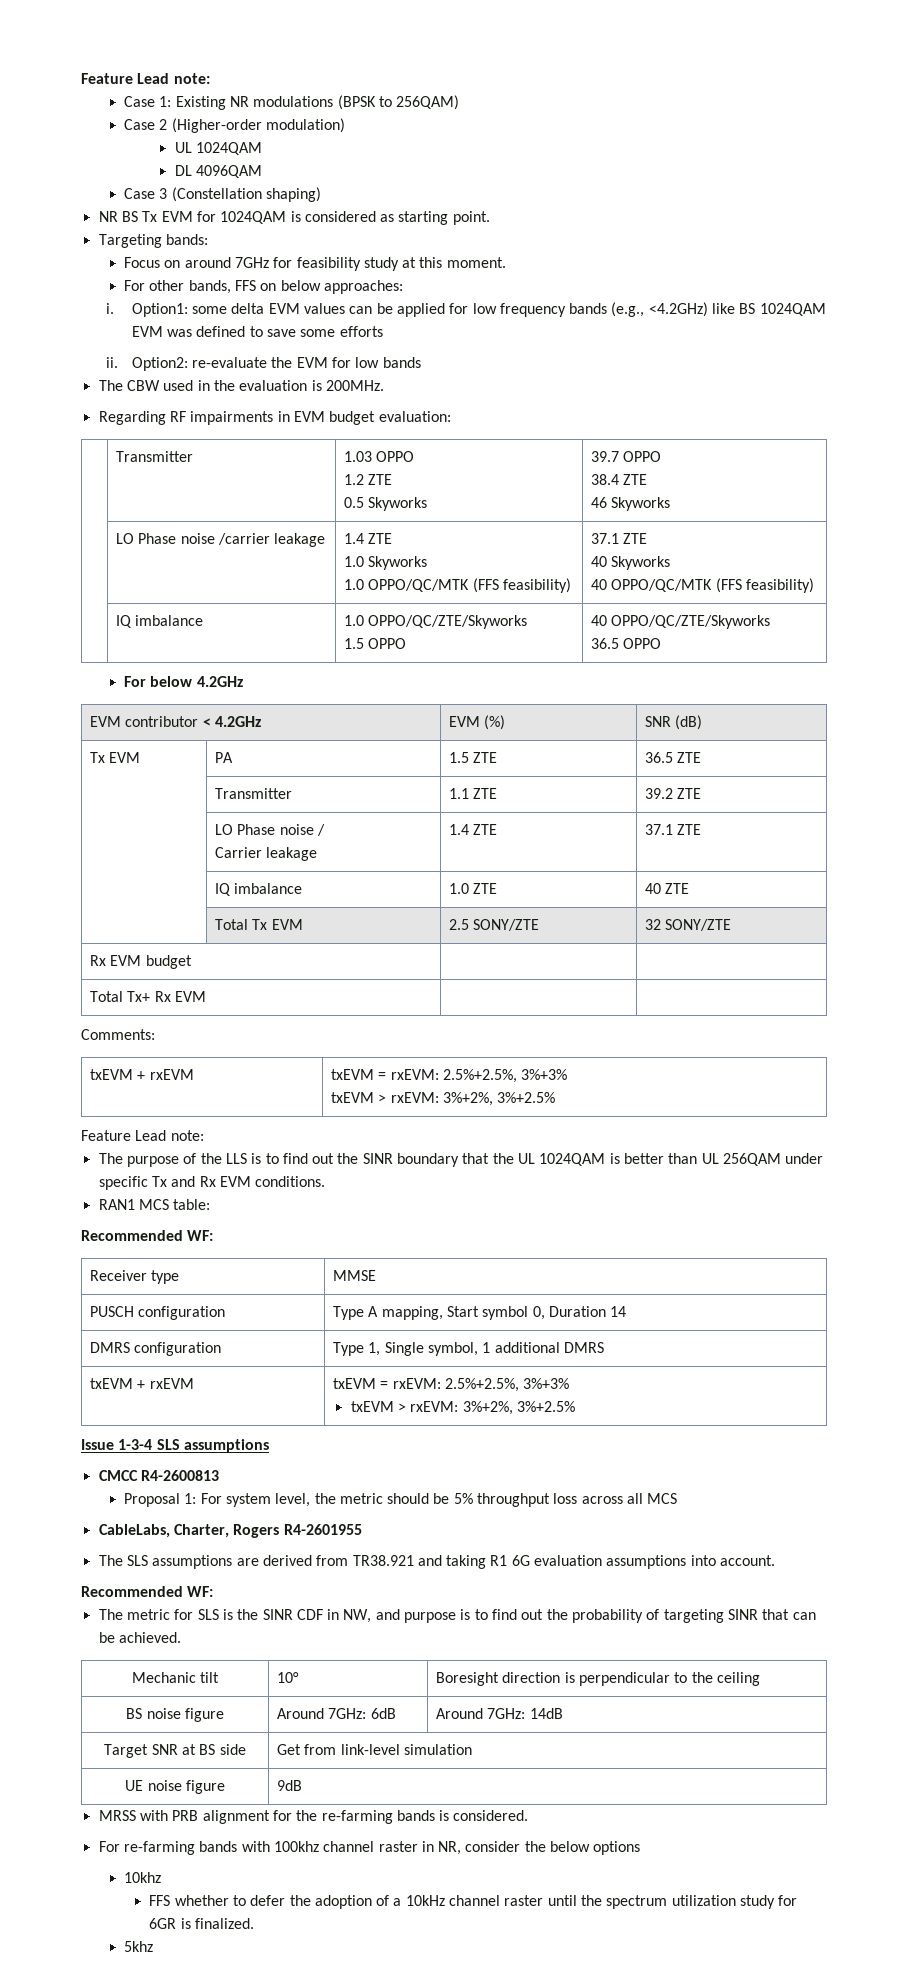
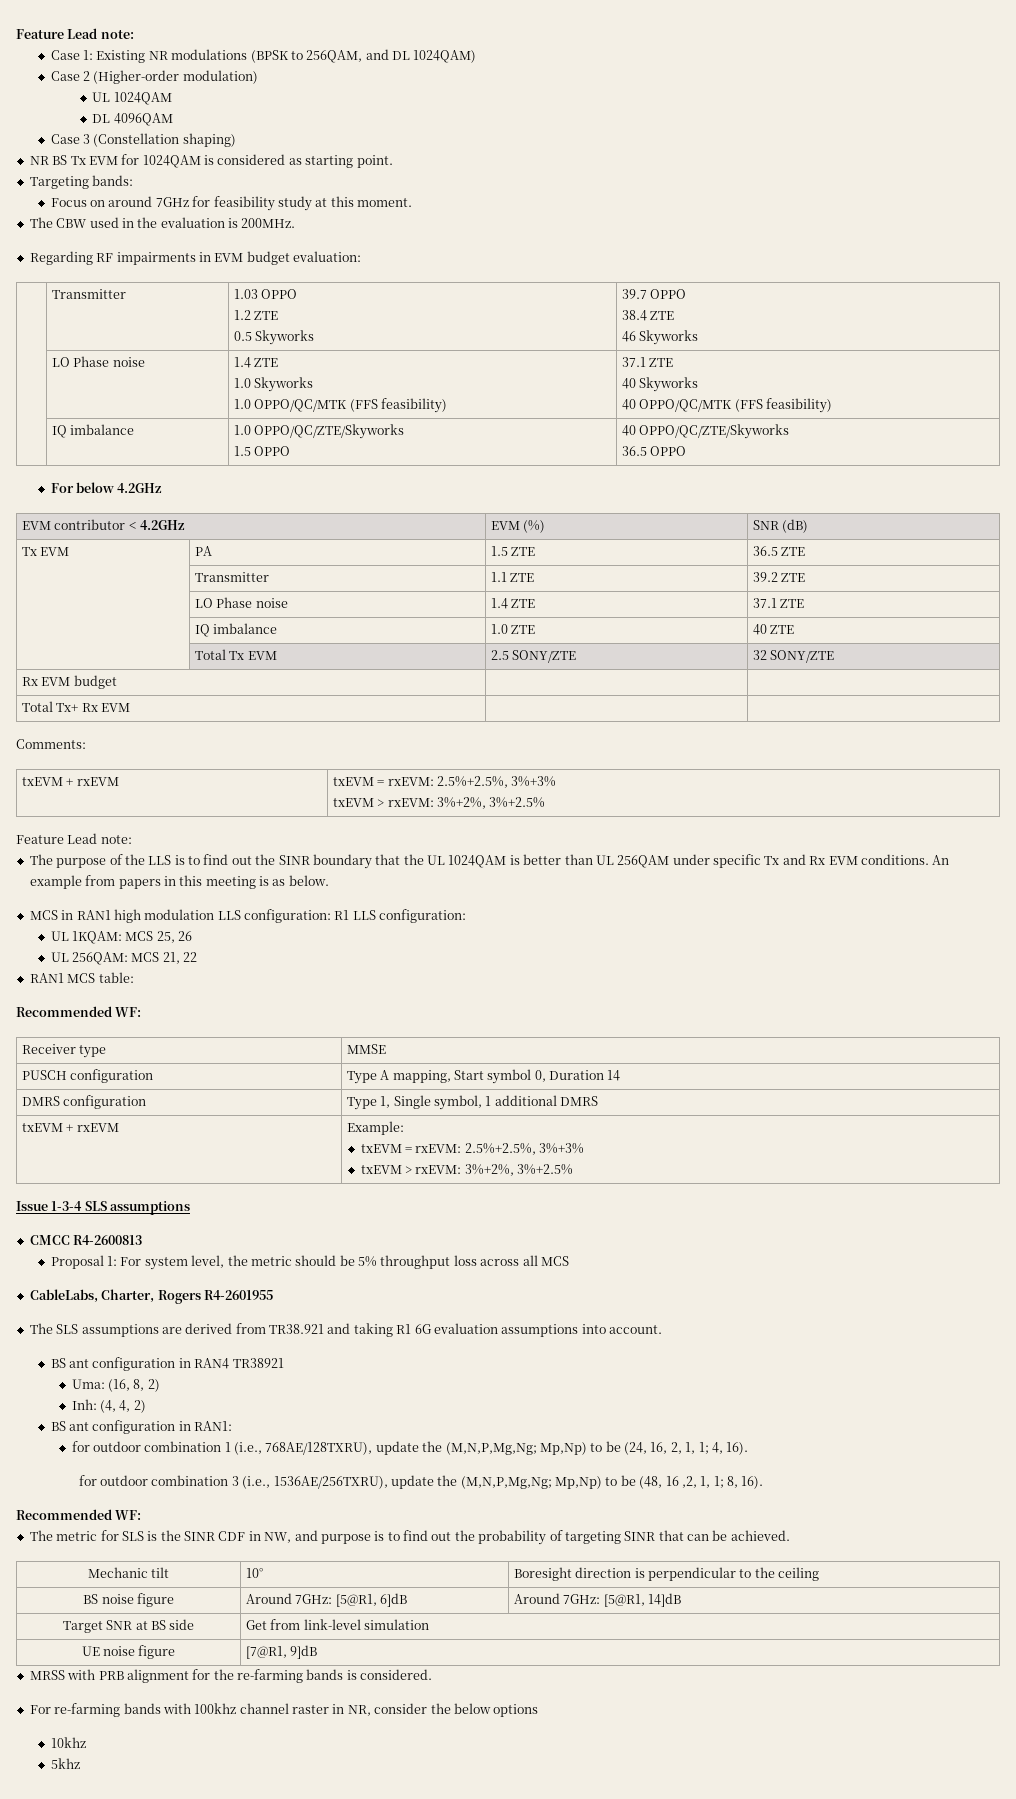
[396,95,460,110] 256QAM) -> [306,49,477,63] 256QAM, and DL 1024QAM)
[123,280,403,294] [106,302,826,317] [131,326,383,337] [106,357,421,371] // For other bands, FFS on below approaches: // i. Option1: some delta EVM values can be applied for low frequency bands (e.g., <4.2GHz) like BS 1024QAM EVM was defined to save some efforts // ii. Option2: re-evaluate the EVM for low bands -> (413, 202) none
[217,533,326,547] /carrier leakage -> (145, 362) none
[316,824,325,836] [215,847,318,861] / // Carrier leakage -> (288, 603) none
(326, 1181) none -> [932,855,950,865] [29,875,329,889] [29,909,467,923] [50,931,193,944] [50,952,198,965] An example from papers in this meeting is as below. // MCS in RAN1 high modulation LLS configuration: R1 LLS configuration: // UL 1KQAM: MCS 25, 26 // UL 256QAM: MCS 21, 22
(194, 1383) none -> [346,1121,404,1135] Example: //
(776, 1560) none -> [50,1357,284,1371] [71,1379,160,1392] [71,1399,146,1413] [50,1420,233,1434] [71,1441,749,1455] [78,1475,764,1489] // BS ant configuration in RAN4 TR38921 // Uma: (16, 8, 2) // Inh: (4, 4, 2) // BS ant configuration in RAN1: // for outdoor combination 1 (i.e., 768AE/128TXRU), update the (M,N,P,Mg,Ng; Mp,Np) to be (24, 16, 2, 1, 1; 4, 16). // for outdoor combination 3 (i.e., 1536AE/256TXRU), update the (M,N,P,Mg,Ng; Mp,Np) to be (48, 16 ,2, 1, 1; 8, 16).
[370,1708,396,1719] [436,1708,563,1719] 6dB | Around 7GHz: 14dB -> [335,1593,407,1607] [513,1593,681,1607] [5@R1, 6]dB | Around 7GHz: [5@R1, 14]dB
[277,1780,303,1791] 9dB -> [245,1645,318,1659] [7@R1, 9]dB
[149,1895,798,1909] [149,1918,254,1929] // FFS whether to defer the adoption of a 10kHz channel raster until the spectrum utilization study for 6GR is finalized. -> (86, 1742) none

